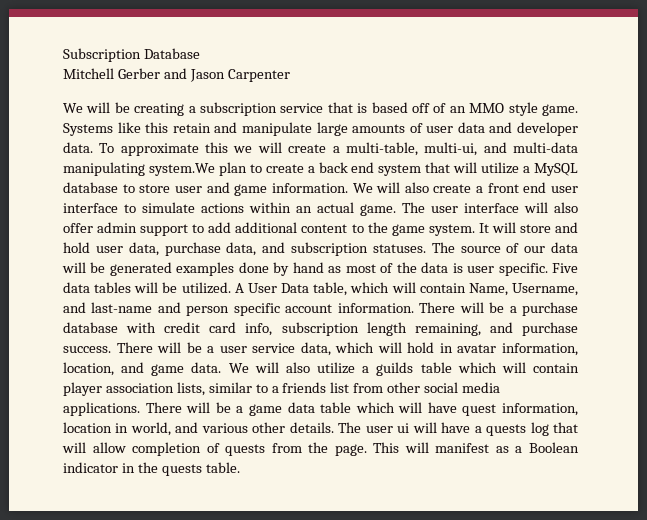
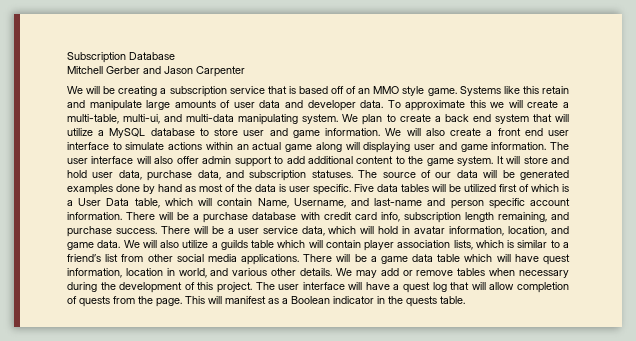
[148,163,215,176] system.We -> [302,114,359,124] system. We
[360,204,396,216] game. -> [285,142,547,153] game along will displaying user and game information.
[181,282,244,294] utilized. A -> [464,184,569,192] [67,200,73,206] utilized first of which is a
(205, 389) none -> [475,240,515,248] which is
[282,382,327,393] friends -> [67,254,101,262] friend’s
[338,422,410,433] The user ui -> [335,268,570,278] [67,282,345,293] We may add or remove tables when necessary during the development of this project. The user interface
[486,424,527,436] quests -> [403,282,431,293] quest

